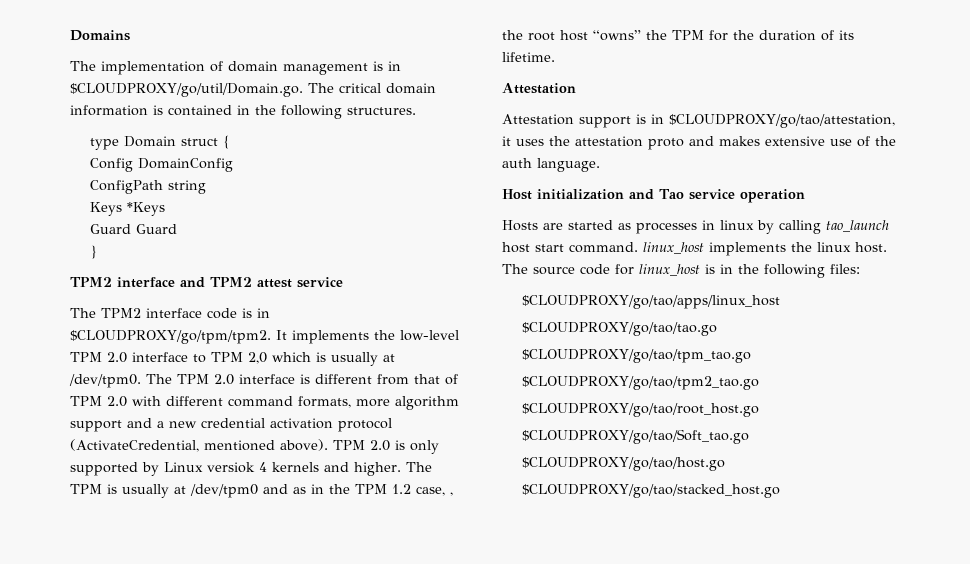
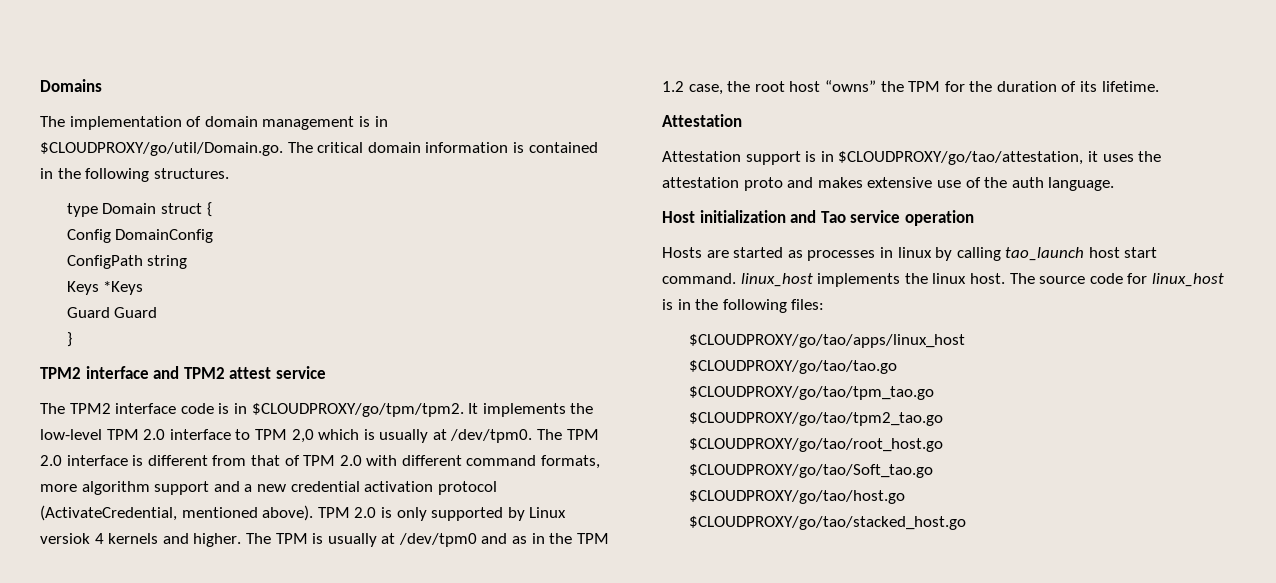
[450,492,453,496] , -> (723, 89) none

